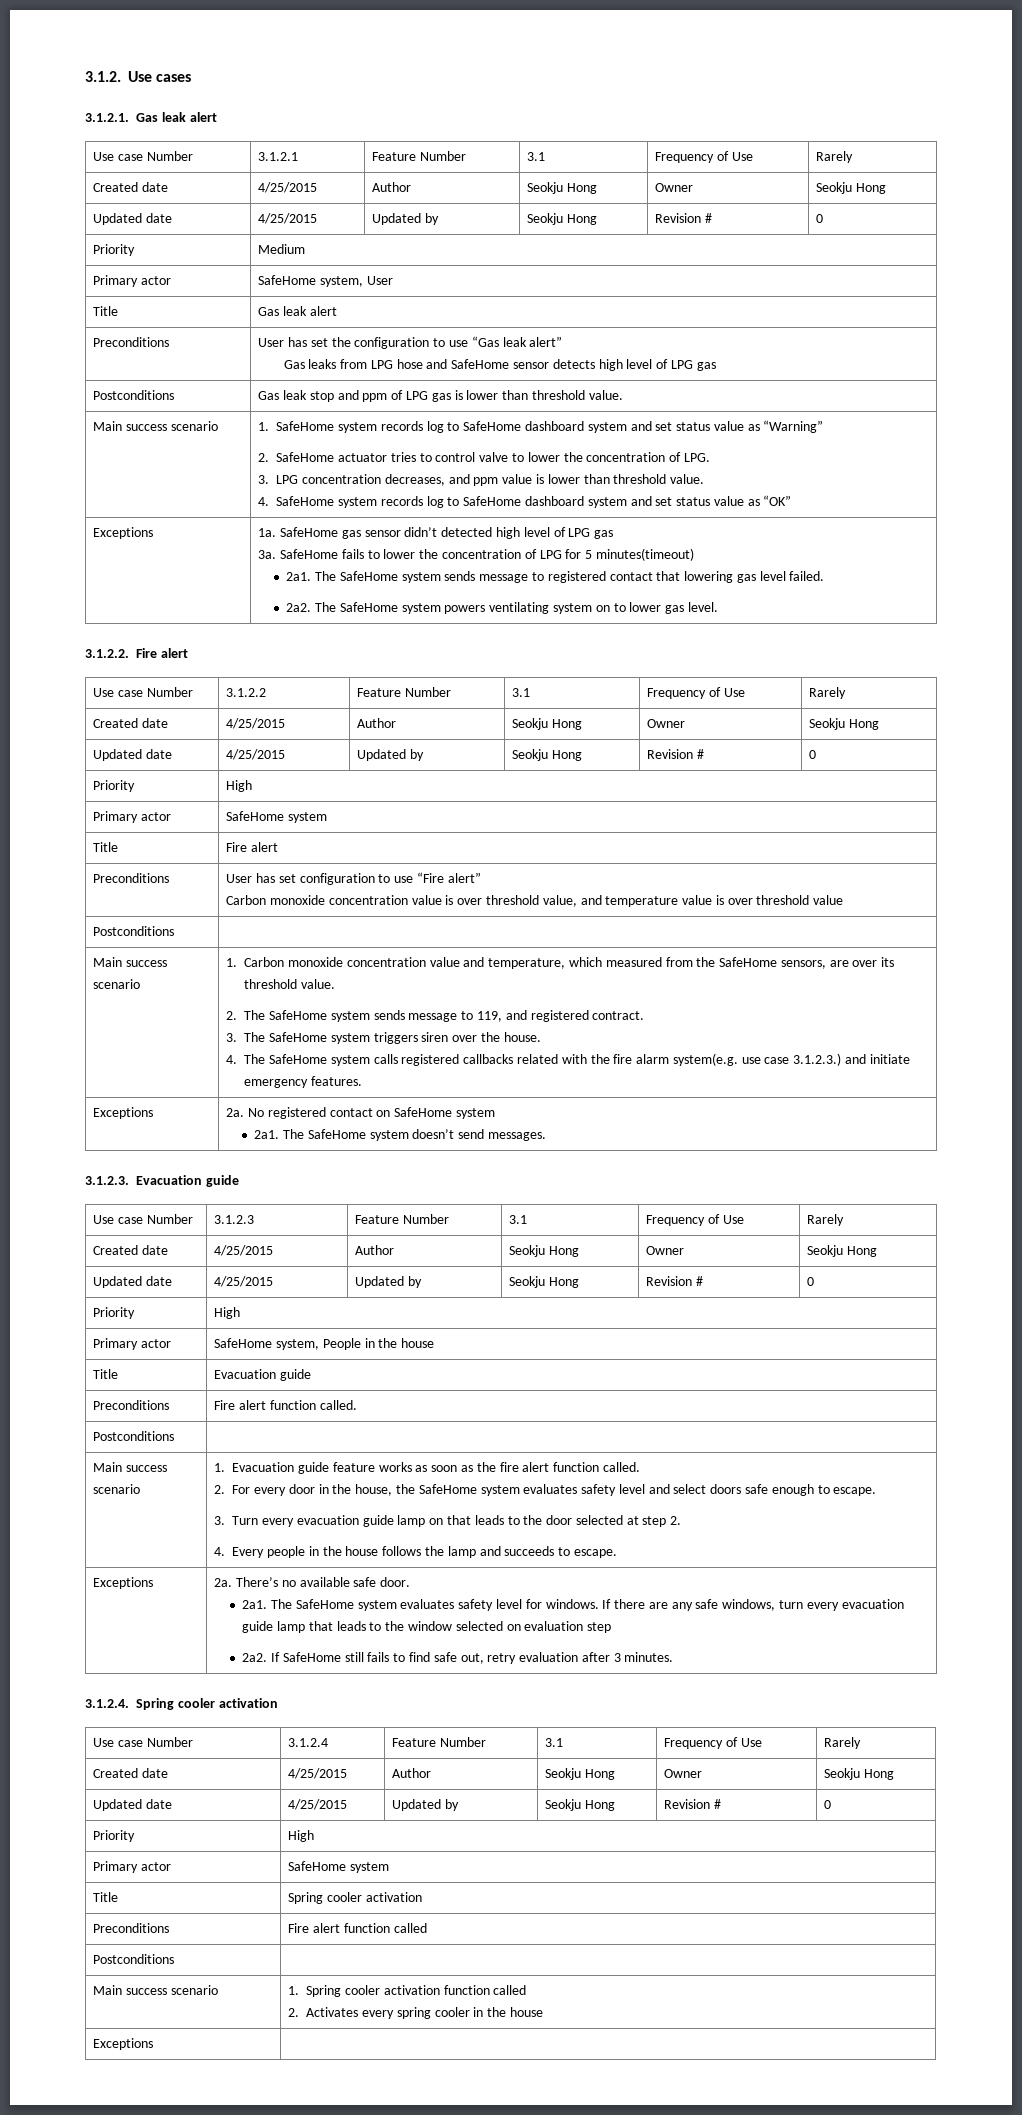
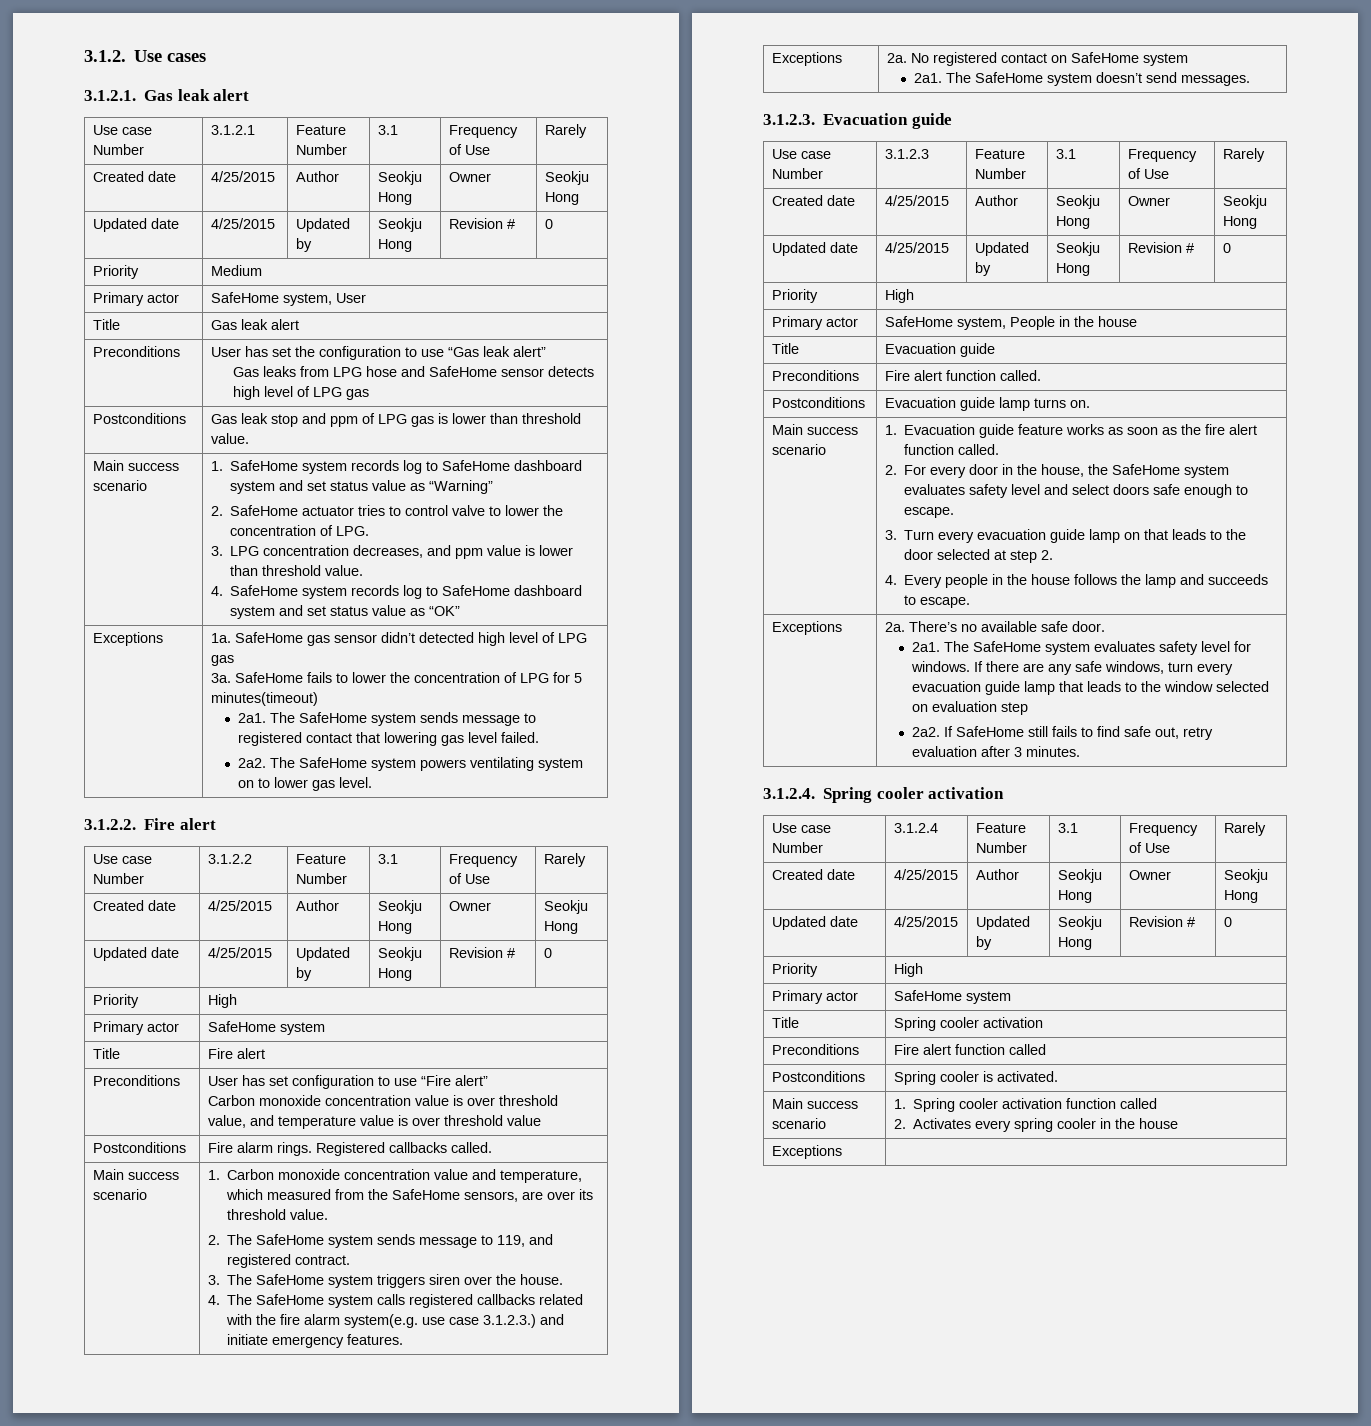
(175, 931) none -> [207,1142,492,1156] Fire alarm rings. Registered callbacks called.
(175, 1436) none -> [884,397,1090,411] Evacuation guide lamp turns on.
(175, 1959) none -> [893,1071,1058,1085] Spring cooler is activated.

